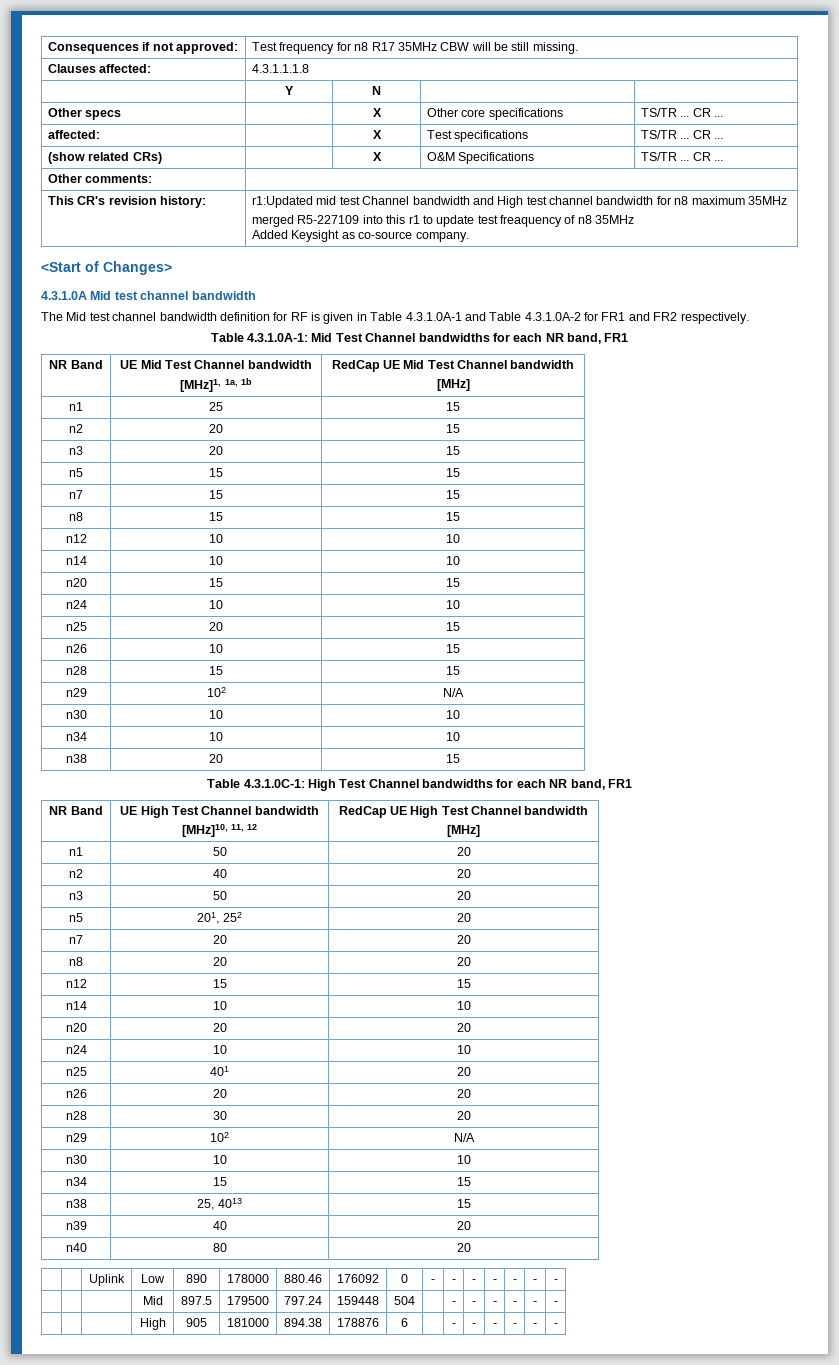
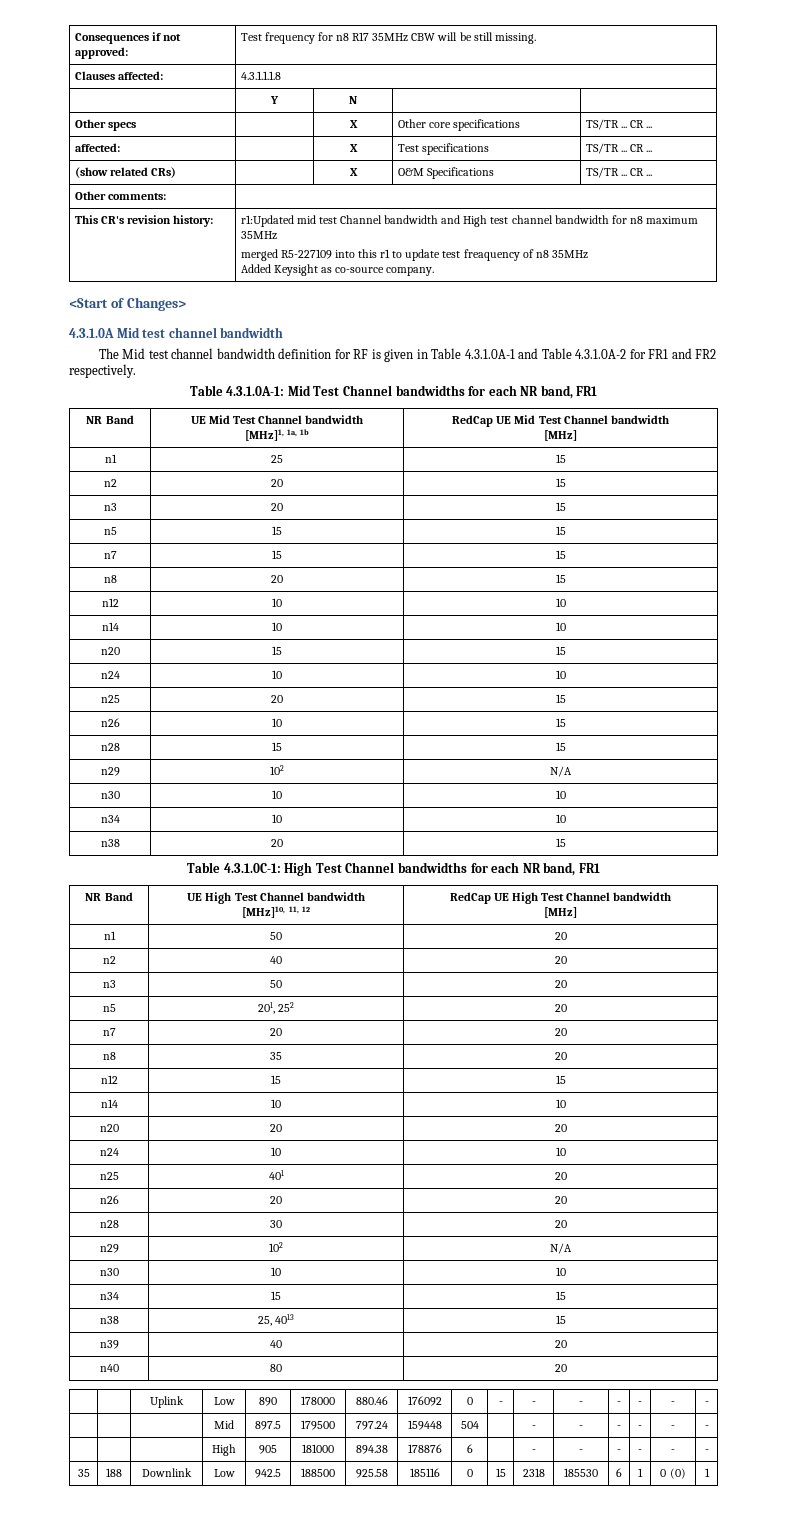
[209,512,223,521] 15 -> [271,575,283,583] 20
[212,957,227,966] 20 -> [270,1052,282,1060] 35
(558, 1325) none -> [77,1469,90,1477] [106,1468,122,1477] [142,1468,192,1477] [213,1469,235,1477] [255,1469,281,1478] [301,1468,335,1477] [355,1469,388,1478] [409,1468,440,1477] [466,1469,473,1477] [495,1468,506,1477] [522,1468,545,1477] [564,1468,598,1477] [616,1468,622,1477] [638,1468,643,1477] [660,1468,686,1479] [704,1468,710,1477] // 35 | 188 | Downlink | Low | 942.5 | 188500 | 925.58 | 185116 | 0 | 15 | 2318 | 185530 | 6 | 1 | 0 (0) | 1

